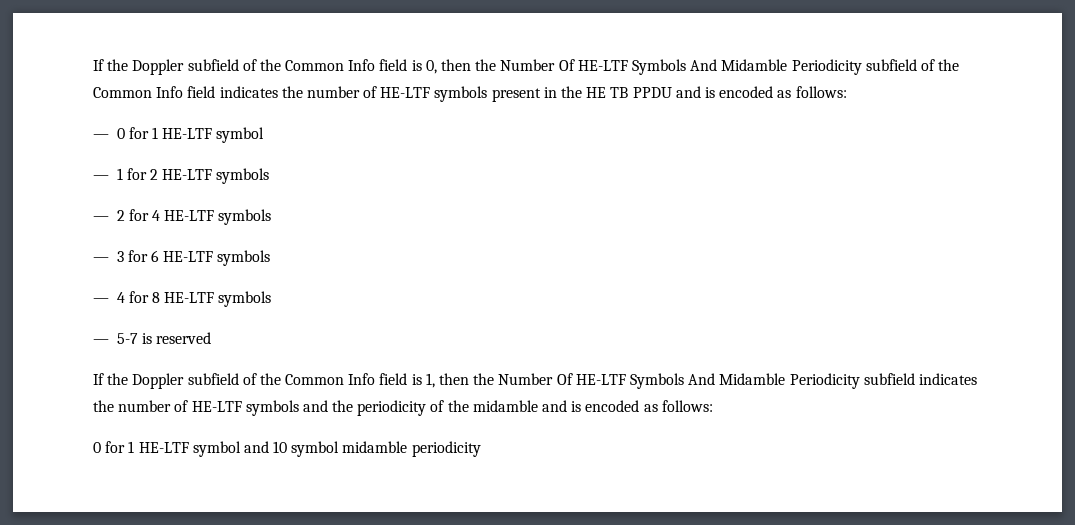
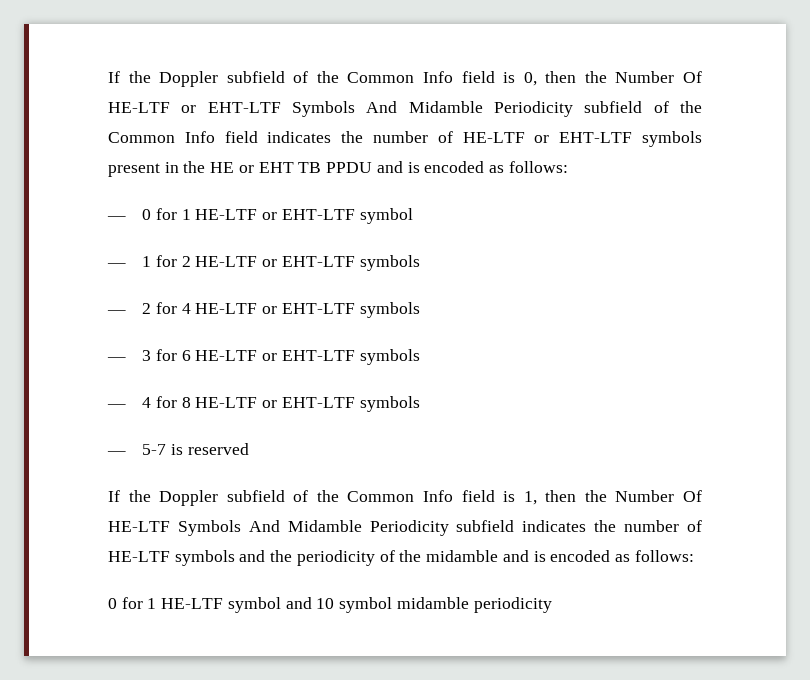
(628, 65) none -> [181,102,281,113] or EHT-LTF
(431, 92) none -> [534,132,633,143] or EHT-LTF
(607, 92) none -> [238,162,294,173] or EHT
(213, 133) none -> [262,209,355,220] or EHT-LTF
(213, 174) none -> [262,256,355,267] or EHT-LTF
(215, 215) none -> [262,303,355,314] or EHT-LTF
(214, 256) none -> [262,350,355,361] or EHT-LTF
(215, 297) none -> [262,397,355,408] or EHT-LTF

